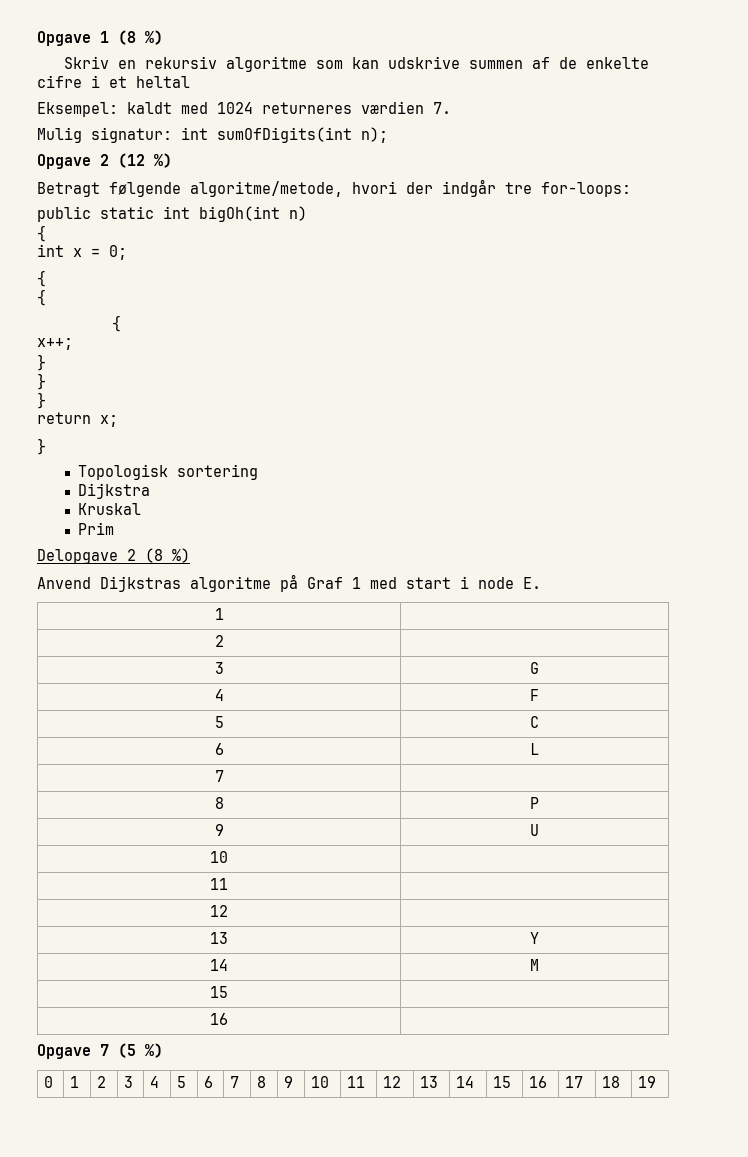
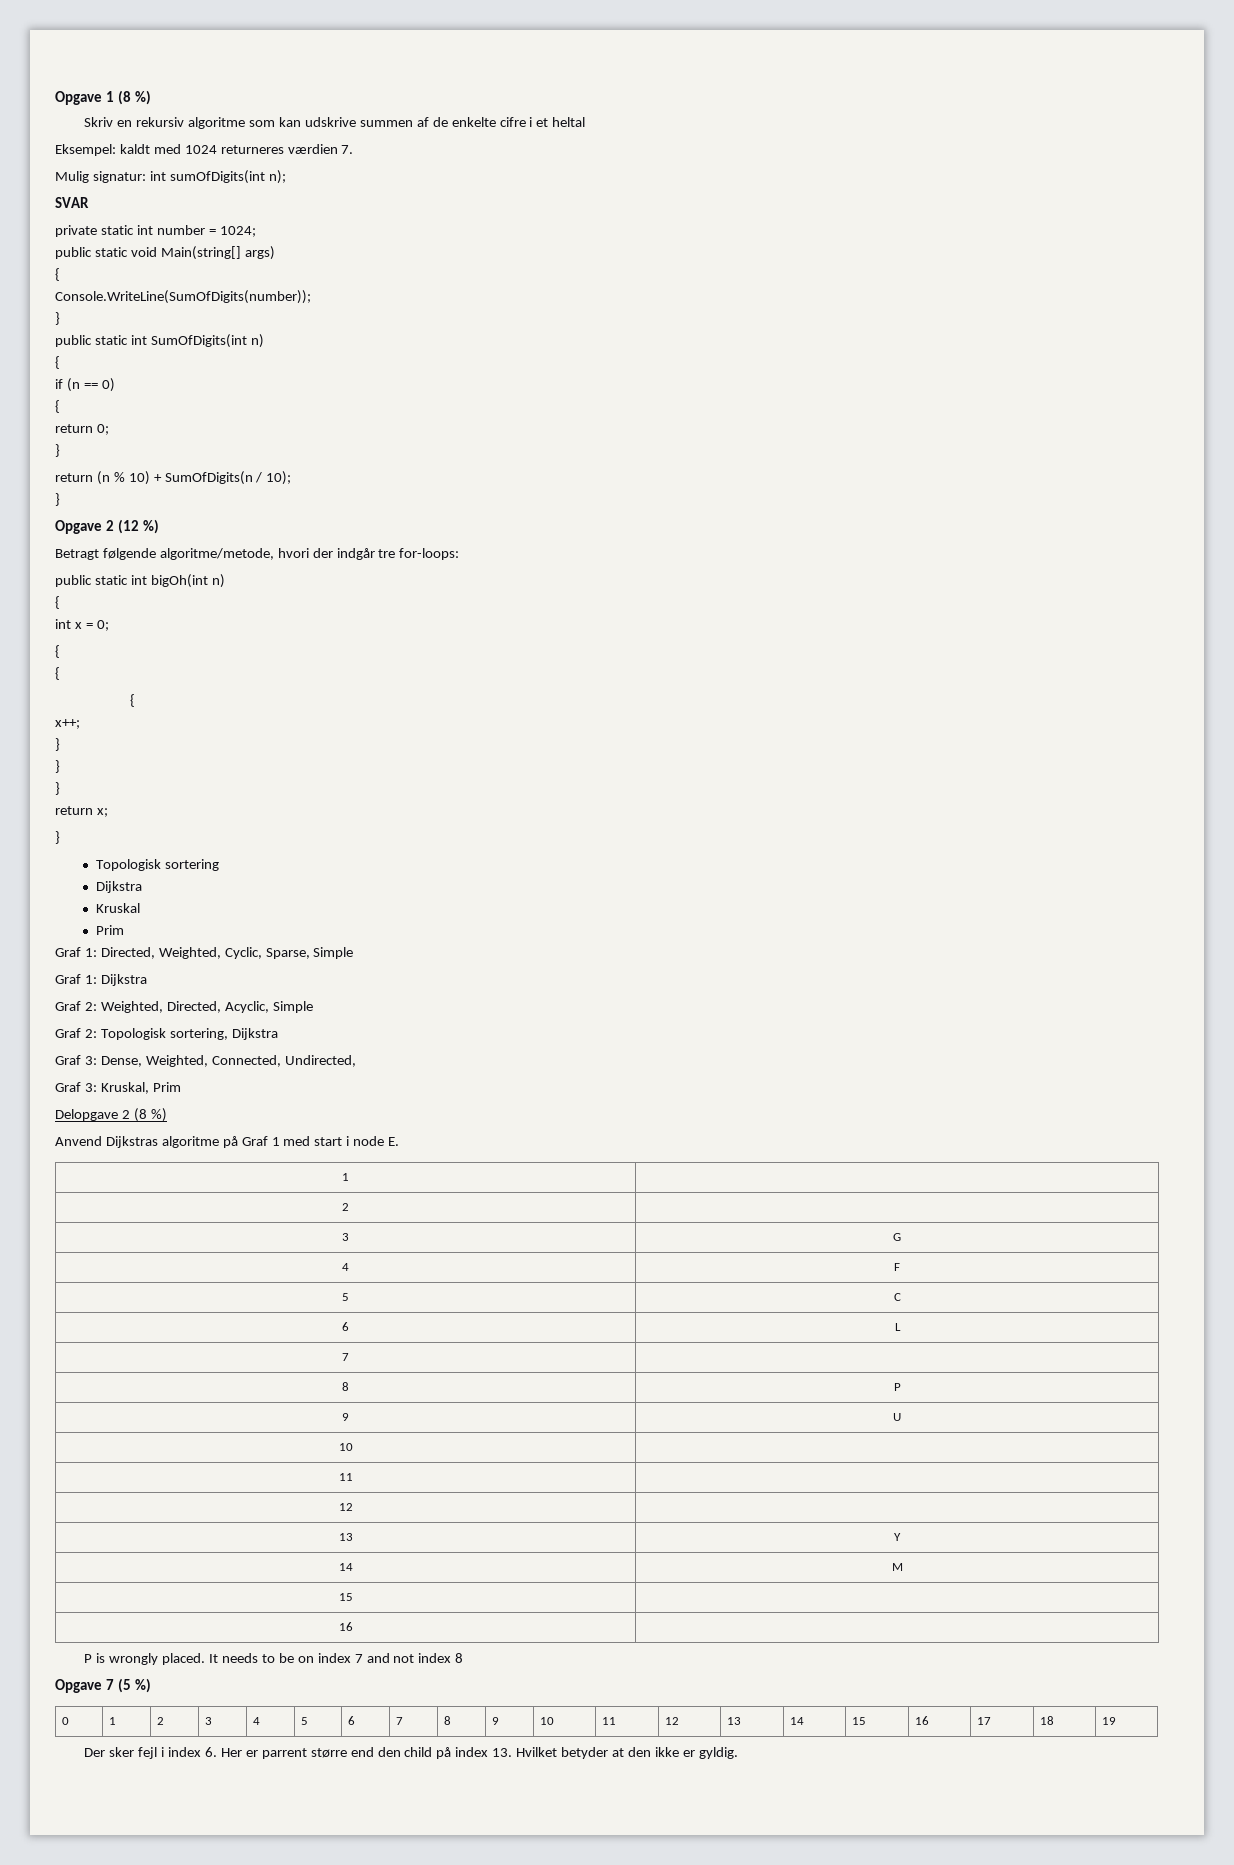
(388, 135) none -> [55,197,89,208] [55,225,256,237] [55,246,275,260] [55,268,60,281] [55,290,311,304] [55,312,60,325] [55,334,264,348] [55,356,60,369] [55,378,115,392] [55,400,60,413] [55,424,109,435] [55,444,60,457] [55,471,292,485] [55,493,60,506] // SVAR // private static int number = 1024; // public static void Main(string[] args) // { // Console.WriteLine(SumOfDigits(number)); // } // public static int SumOfDigits(int n) // { // if (n == 0) // { // return 0; // } // return (n % 10) + SumOfDigits(n / 10); // }
(115, 528) none -> [55,947,354,959] [55,974,147,986] [55,1001,313,1013] [55,1028,278,1040] [55,1055,356,1067] [55,1082,181,1094] // Graf 1: Directed, Weighted, Cyclic, Sparse, Simple // Graf 1: Dijkstra // Graf 2: Weighted, Directed, Acyclic, Simple // Graf 2: Topologisk sortering, Dijkstra // Graf 3: Dense, Weighted, Connected, Undirected, // Graf 3: Kruskal, Prim
(228, 1019) none -> [84,1653,464,1665] // P is wrongly placed. It needs to be on index 7 and not index 8
(657, 1082) none -> [84,1747,738,1759] // Der sker fejl i index 6. Her er parrent større end den child på index 13. Hvilket betyder at den ikke er gyldig.

